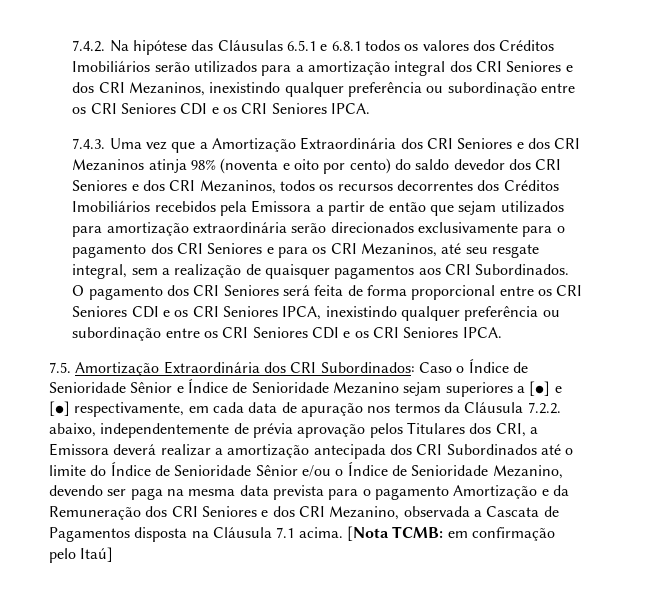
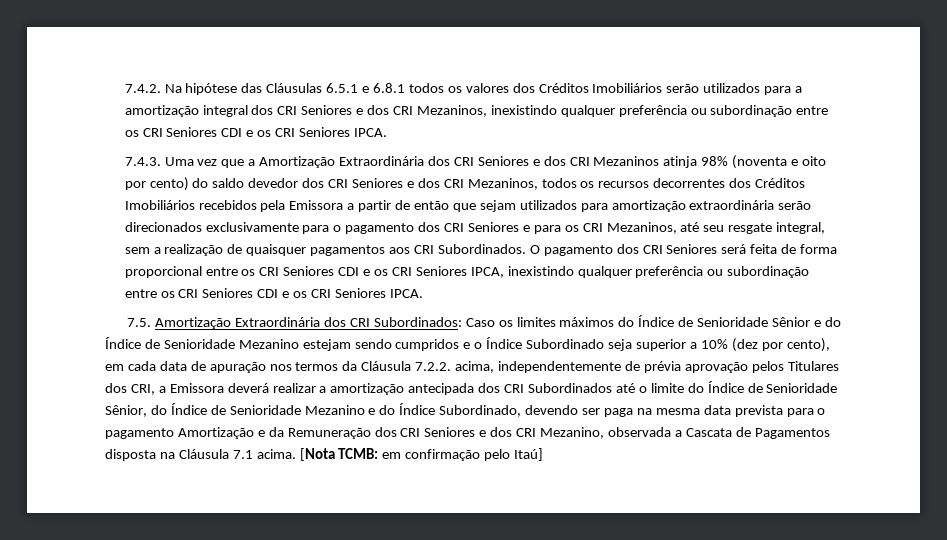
[456,366,465,373] o -> [498,317,635,327] os limites máximos do
[187,379,562,397] [49,401,185,417] Índice de Senioridade Mezanino sejam superiores a [●] e [●] respectivamente, -> [824,317,841,327] [105,337,830,352] do Índice de Senioridade Mezanino estejam sendo cumpridos e o Índice Subordinado seja superior a 10% (dez por cento),
[49,423,96,437] abaixo, -> [455,361,495,373] acima,
[255,462,563,479] Sênior e/ou o Índice de Senioridade Mezanino, -> [105,403,522,417] Sênior, do Índice de Senioridade Mezanino e do Índice Subordinado,

